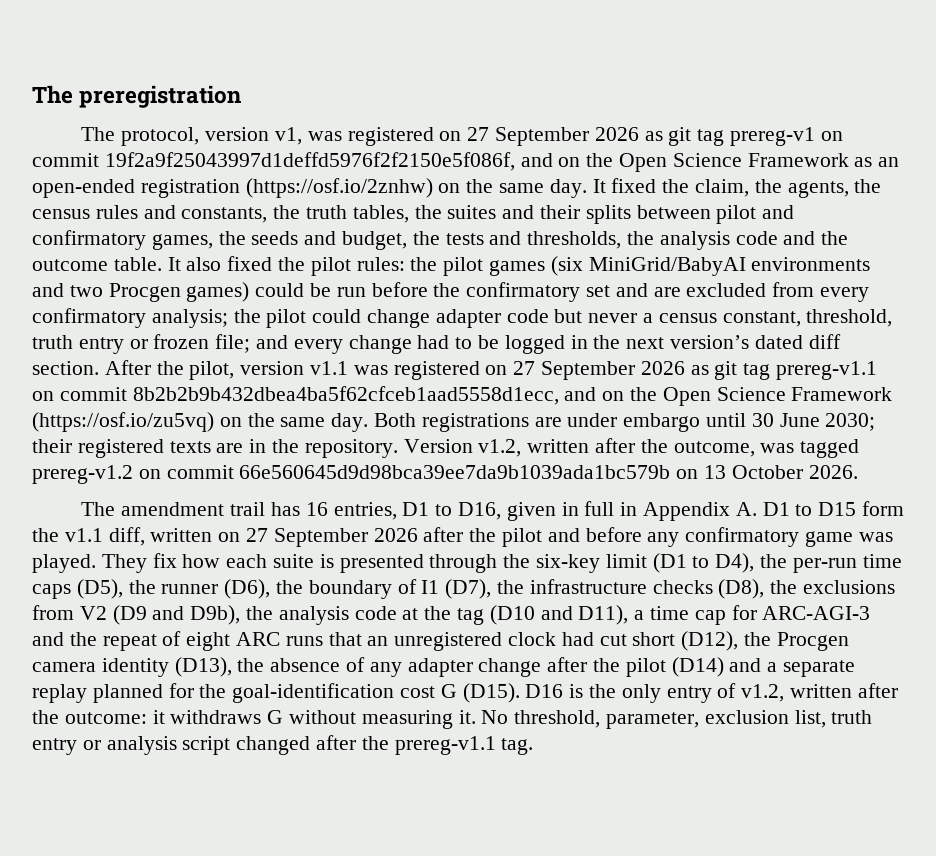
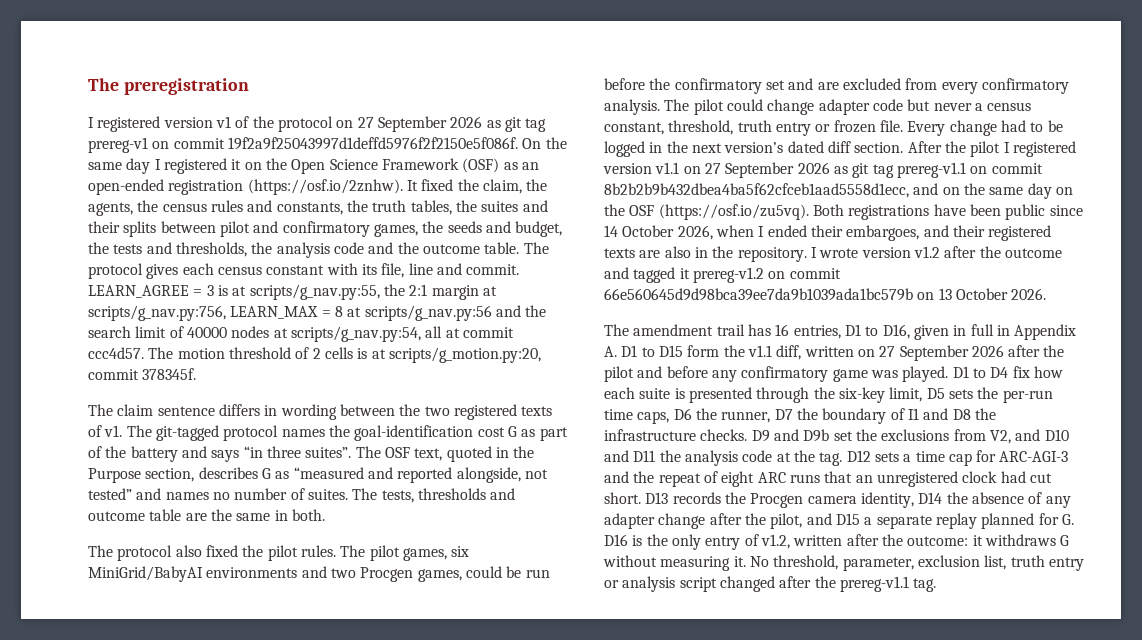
[81,127,434,146] The protocol, version v1, was registered -> [88,116,333,132] I registered version v1 of the protocol
[104,152,849,172] 19f2a9f25043997d1deffd5976f2f2150e5f086f, and on the Open Science Framework -> [227,137,567,150] [88,158,500,174] 19f2a9f25043997d1deffd5976f2f2150e5f086f. On the same day I registered it on the Open Science Framework (OSF)
[245,178,587,198] (https://osf.io/2znhw) on the same day. -> [247,179,403,195] (https://osf.io/2znhw).
[167,256,583,276] It also fixed the pilot rules: the pilot games (six -> [523,242,549,254] [88,263,520,279] [88,284,497,300] [88,305,547,321] [88,326,514,342] [88,347,541,363] [88,368,197,380] [88,404,553,420] [88,425,568,441] [88,446,535,462] [88,467,548,483] [88,488,516,503] [88,509,325,521] [88,545,470,561] The protocol gives each census constant with its file, line and commit. LEARN_AGREE = 3 is at scripts/g_nav.py:55, the 2:1 margin at scripts/g_nav.py:756, LEARN_MAX = 8 at scripts/g_nav.py:56 and the search limit of 40000 nodes at scripts/g_nav.py:54, all at commit ccc4d57. The motion threshold of 2 cells is at scripts/g_motion.py:20, commit 378345f. // The claim sentence differs in wording between the two registered texts of v1. The git-tagged protocol names the goal-identification cost G as part of the battery and says “in three suites”. The OSF text, quoted in the Purpose section, describes G as “measured and reported alongside, not tested” and names no number of suites. The tests, thresholds and outcome table are the same in both. // The protocol also fixed the pilot rules. The pilot games, six
[186,282,250,302] games) -> [417,569,462,582] games,
[151,309,261,328] analysis; the -> [604,99,690,115] analysis. The
[215,334,343,354] file; and every -> [879,120,946,136] file. Every
[189,361,480,380] pilot, version v1.1 was registered -> [970,141,1076,157] [603,162,680,174] pilot I registered version v1.1
[662,387,893,406] [32,412,876,432] Open Science Framework (https://osf.io/zu5vq) on the same day. Both registrations are under embargo until 30 June 2030; -> [989,183,1073,199] [604,204,1083,220] [604,225,949,241] same day on the OSF (https://osf.io/zu5vq). Both registrations have been public since 14 October 2026, when I ended their embargoes, and
(244, 448) none -> [664,246,691,258] also
[403,438,860,458] Version v1.2, written after the outcome, was tagged -> [810,246,1062,258] [604,267,690,283] I wrote version v1.2 after the outcome and tagged it
[101,554,147,573] They -> [952,366,1009,378] D1 to D4
[605,553,902,573] [32,579,896,599] [32,605,241,625] limit (D1 to D4), the per-run time caps (D5), the runner (D6), the boundary of I1 (D7), the infrastructure checks (D8), the exclusions from V2 (D9 and D9b), -> [889,387,1053,403] [604,408,996,424] [604,429,1069,444] [604,450,656,462] limit, D5 sets the per-run time caps, D6 the runner, D7 the boundary of I1 and D8 the infrastructure checks. D9 and D9b set the exclusions from V2, and D10 and D11
[457,605,629,625] tag (D10 and D11), -> [819,450,899,466] tag. D12 sets
[632,631,739,651] short (D12), -> [604,492,721,504] short. D13 records
[101,657,232,677] identity (D13), -> [860,492,943,508] identity, D14
[625,657,762,677] pilot (D14) and -> [770,513,860,529] pilot, and D15
[199,683,520,703] the goal-identification cost G (D15). -> [1061,514,1074,525] G.

